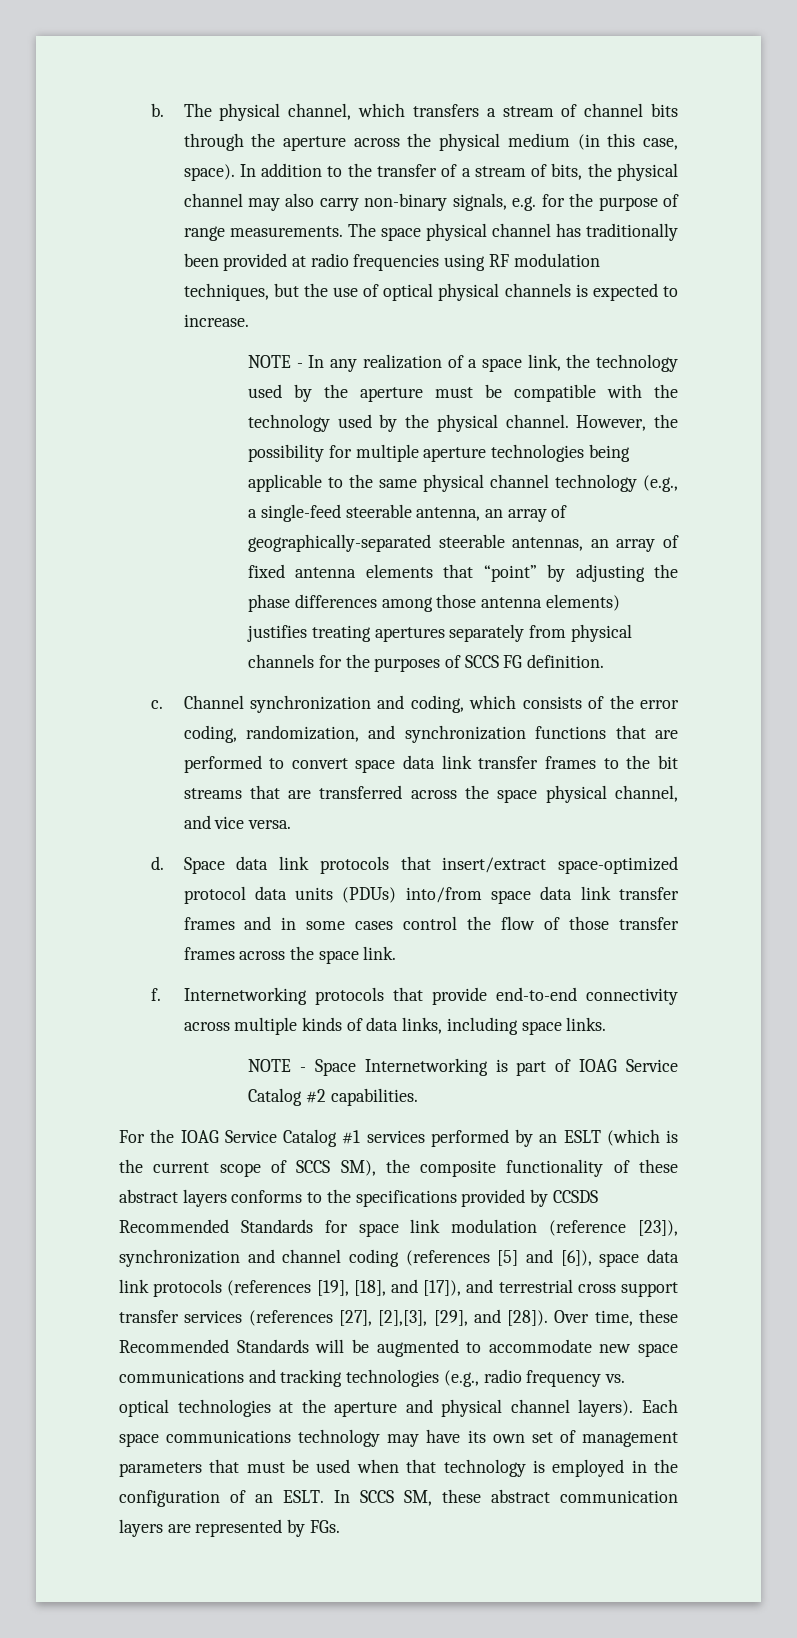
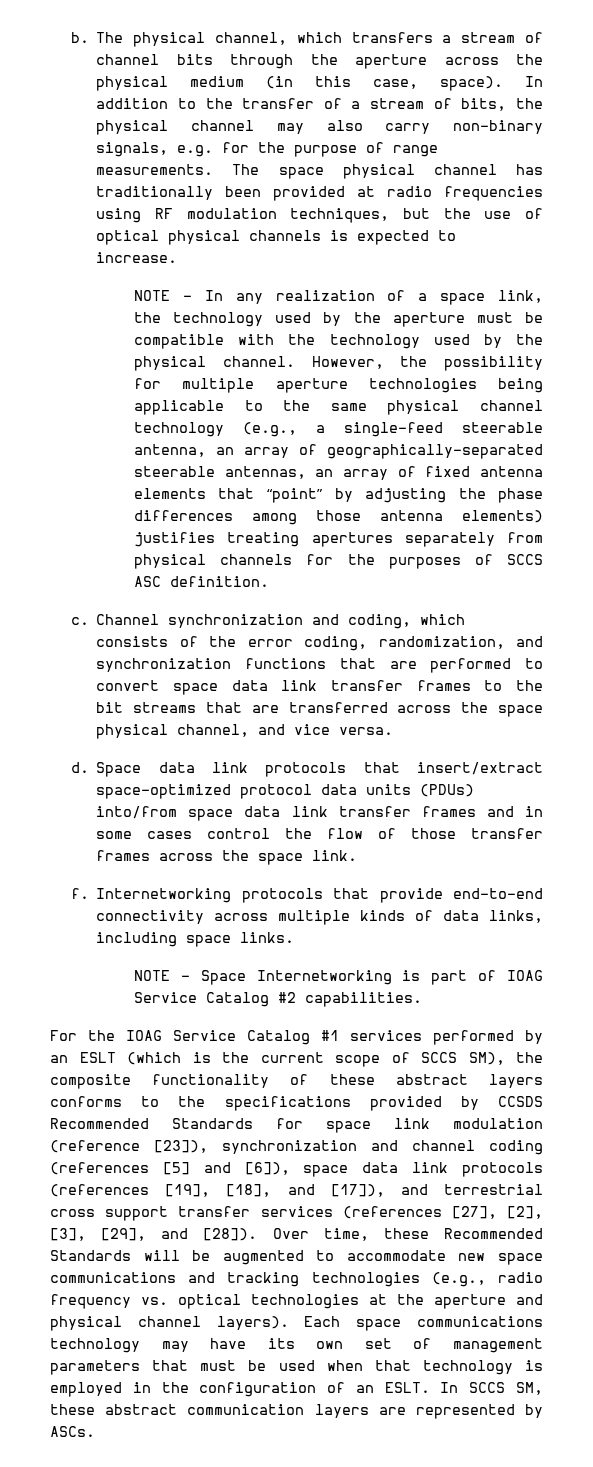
[503,655,523,668] FG -> [133,576,161,587] ASC
[378,1310,428,1326] [2],[3], -> [507,1206,543,1219] [50,1228,86,1241] [2], [3],
[309,1520,340,1533] FGs. -> [50,1426,95,1437] ASCs.

